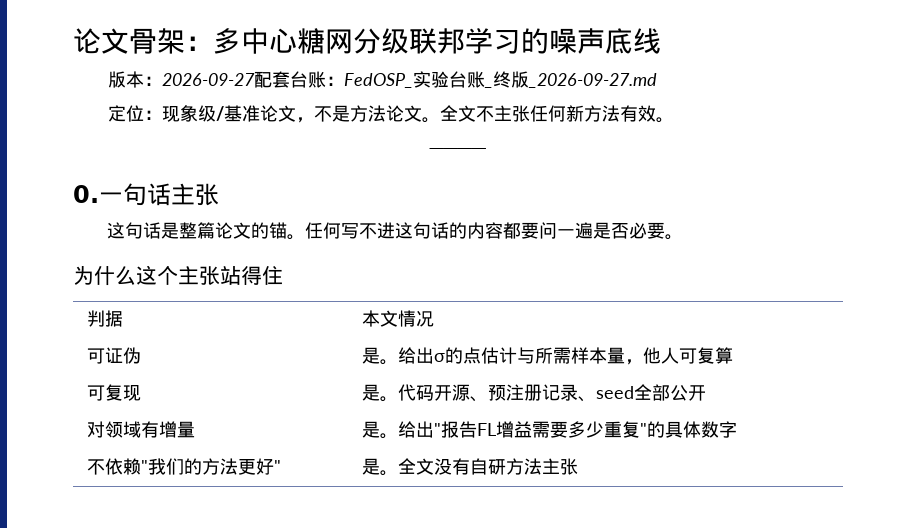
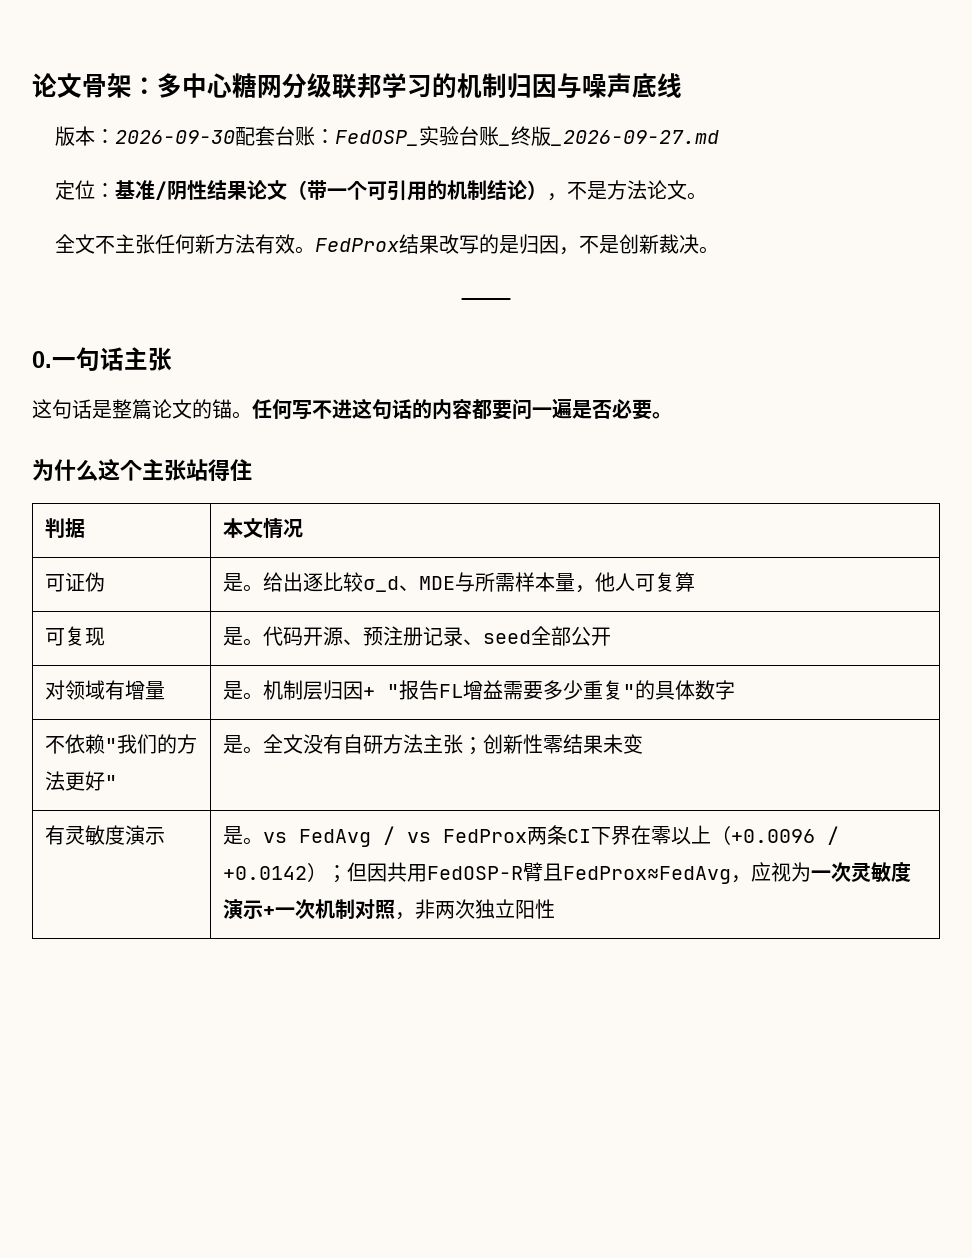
(549, 41) none -> [457,73,582,99] 机制归因与
[162,73,256,86] 2026-09-27 -> [115,130,236,144] 2026-09-30
[162,105,297,122] 现象级/基准论文 -> [115,180,548,201] 基准/阴性结果论文（带一个可引用的机制结论）
(441, 120) none -> (708, 196) //
(675, 120) none -> [315,234,720,255] FedProx结果改写的是归因，不是创新裁决。
[434,347,518,364] σ的点估计 -> [303,572,456,592] 逐比较σ_d、MDE
[398,421,435,438] 给出 -> [263,680,376,700] 机制层归因+
(579, 466) none -> [463,734,644,755] [45,825,166,846] [223,825,840,847] [223,862,912,884] [223,899,556,920] ；创新性零结果未变 // 有灵敏度演示 | 是。vs FedAvg / vs FedProx两条CI下界在零以上（+0.0096 / +0.0142）；但因共用FedOSP-R臂且FedProx≈FedAvg，应视为一次灵敏度演示+一次机制对照，非两次独立阳性

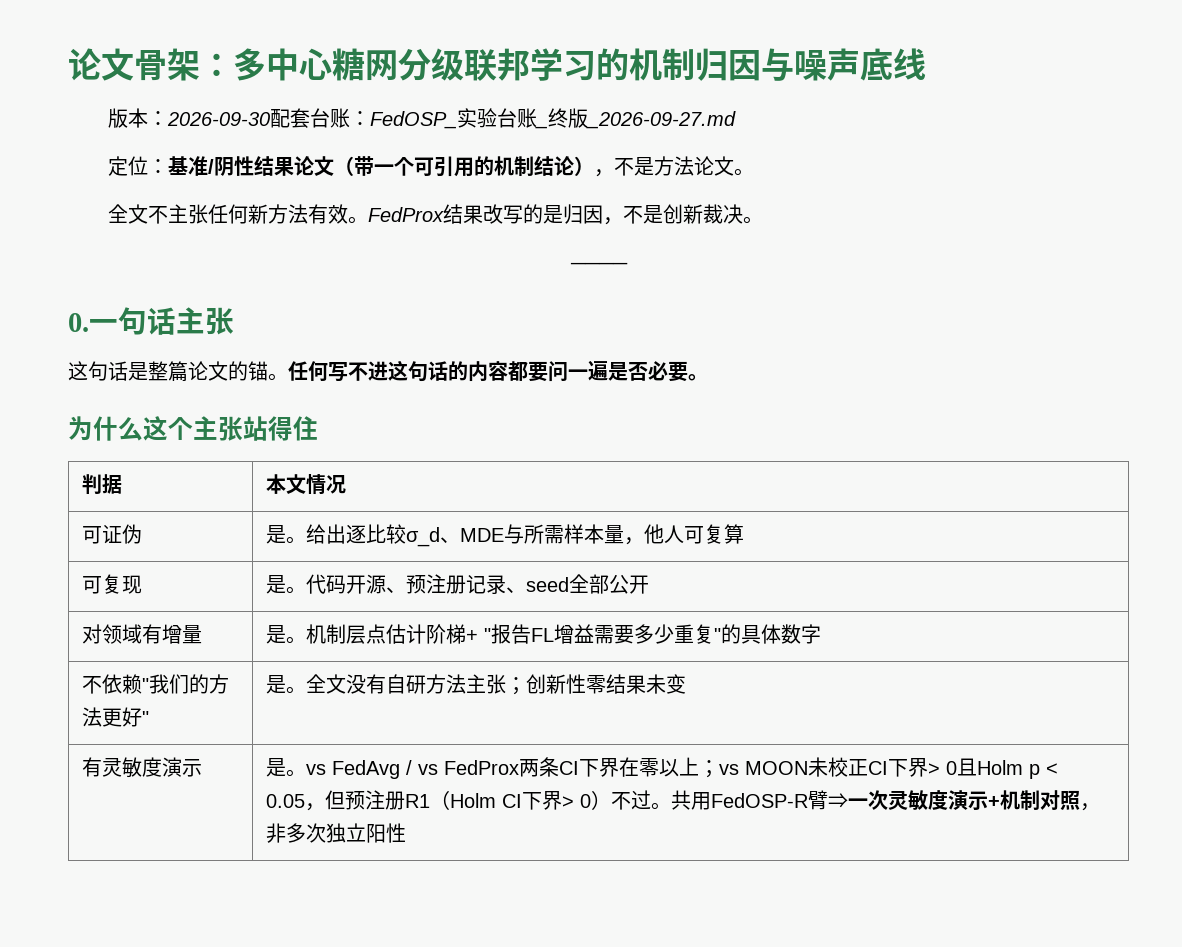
[323,680,364,700] 归因 -> [366,624,467,644] 点估计阶梯
[711,825,840,845] [223,862,812,884] （+0.0096 / +0.0142）；但因共用FedOSP-R臂且FedProx≈FedAvg，应视为 -> [699,757,1059,779] [266,790,849,811] ；vs MOON未校正CI下界> 0且Holm p < 0.05，但预注册R1（Holm CI下界> 0）不过。共用FedOSP-R臂⇒
[275,899,316,919] 一次 -> (1001, 802) none
[435,901,456,919] 两 -> [286,823,307,843] 多

